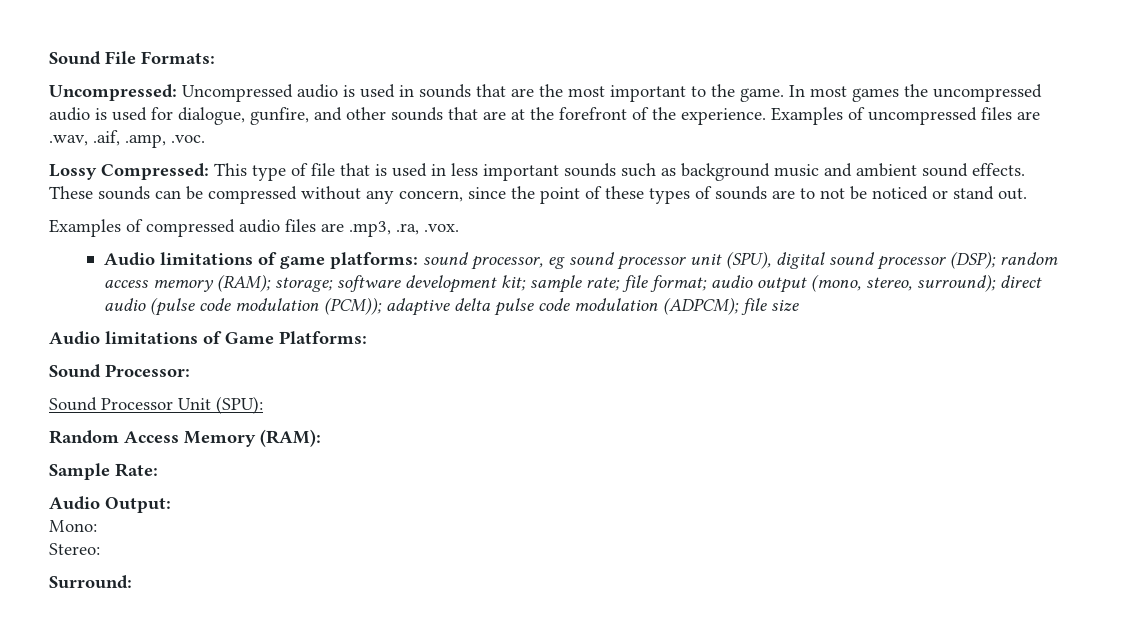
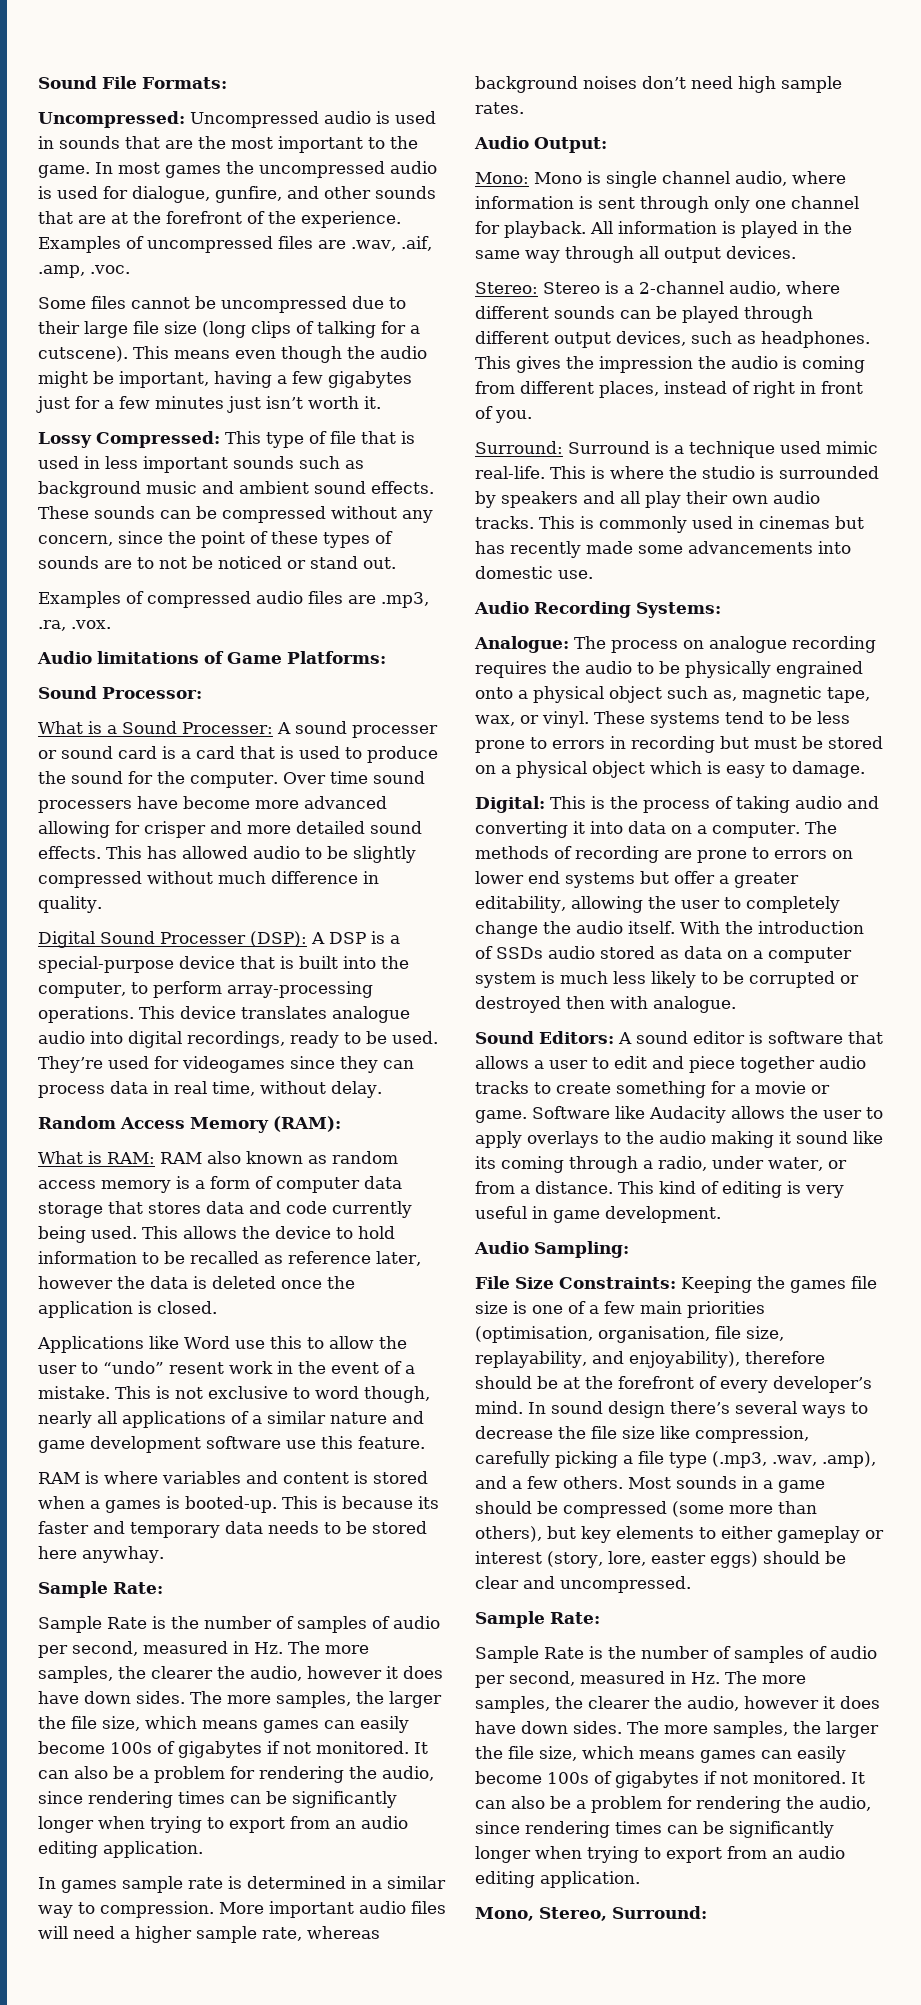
(205, 139) none -> [38,296,406,313] [38,321,420,338] [38,346,427,363] [38,371,412,388] [36,396,381,413] // Some files cannot be uncompressed due to their large file size (long clips of talking for a cutscene). This means even though the audio might be important, having a few gigabytes just for a few minutes just isn’t worth it.
[103,251,1058,270] [103,274,1042,293] [103,297,799,316] // Audio limitations of game platforms: sound processor, eg sound processor unit (SPU), digital sound processor (DSP); random access memory (RAM); storage; software development kit; sample rate; file format; audio output (mono, stereo, surround); direct audio (pulse code modulation (PCM)); adaptive delta pulse code modulation (ADPCM); file size -> (111, 624) none
[49,396,263,414] [49,429,321,447] [49,463,158,480] [49,496,171,513] [49,520,97,532] [49,543,100,555] Sound Processor Unit (SPU): // Random Access Memory (RAM): // Sample Rate: // Audio Output: // Mono: // Stereo: // -> [38,721,438,738] [38,746,438,763] [38,771,425,788] [38,796,387,813] [38,821,422,838] [38,846,416,863] [38,871,379,888] [38,896,102,913] [38,931,400,948] [38,956,409,973] [38,981,373,998] [38,1006,410,1023] [38,1031,438,1048] [38,1056,414,1073] [38,1081,382,1098] [38,1116,341,1133] [38,1151,398,1164] [38,1176,402,1193] [38,1201,412,1218] [38,1226,395,1243] [38,1251,421,1266] [38,1276,355,1289] [38,1301,217,1318] [37,1336,407,1353] [38,1361,415,1374] [38,1386,430,1403] [38,1411,424,1428] [38,1436,425,1453] [38,1471,428,1484] [38,1496,439,1513] [38,1521,427,1538] [38,1546,164,1563] [38,1581,163,1598] [38,1616,440,1633] [38,1641,369,1658] [38,1666,443,1683] [38,1691,442,1708] [38,1716,409,1733] [38,1741,428,1758] [38,1766,434,1783] [38,1791,397,1808] [38,1816,408,1833] [38,1841,203,1858] [38,1876,446,1893] [38,1901,446,1918] [38,1926,380,1943] [475,76,842,93] [475,102,524,114] [474,136,607,153] [475,171,846,188] [475,196,859,213] [475,221,852,238] [475,246,796,263] [475,281,840,296] [475,306,813,323] [475,331,870,348] [475,356,865,373] [475,381,863,398] [475,406,532,423] [475,441,878,458] [475,466,879,479] [475,491,820,508] [475,516,864,533] [475,541,851,558] [475,566,593,579] [474,601,721,618] [474,636,876,653] [475,661,863,678] [475,686,870,703] [475,711,850,728] [475,736,883,753] [475,761,865,778] [475,796,879,813] [475,821,837,838] [475,846,853,863] [475,871,799,888] [475,896,840,913] [475,921,864,938] [475,946,852,963] [475,971,859,988] [475,996,736,1013] [475,1031,883,1044] [475,1056,866,1073] [475,1081,830,1098] [475,1106,883,1123] [475,1131,883,1148] [475,1156,847,1173] [475,1181,844,1198] [475,1206,721,1223] [474,1241,629,1258] [475,1276,877,1293] [475,1301,765,1318] [475,1326,784,1343] [475,1351,825,1368] [475,1376,872,1393] [475,1401,868,1418] [475,1426,809,1443] [475,1451,876,1468] [475,1476,825,1493] [475,1501,817,1518] [475,1526,884,1543] [475,1551,846,1568] [475,1576,691,1593] [475,1611,600,1628] [475,1646,877,1663] [475,1671,806,1688] [475,1696,880,1713] [475,1721,879,1738] [475,1746,846,1763] [475,1771,865,1788] [475,1796,871,1813] [475,1821,834,1838] [475,1846,845,1863] [475,1871,640,1888] [475,1907,607,1921] What is a Sound Processer: A sound processer or sound card is a card that is used to produce the sound for the computer. Over time sound processers have become more advanced allowing for crisper and more detailed sound effects. This has allowed audio to be slightly compressed without much difference in quality. // Digital Sound Processer (DSP): A DSP is a special-purpose device that is built into the computer, to perform array-processing operations. This device translates analogue audio into digital recordings, ready to be used. They’re used for videogames since they can process data in real time, without delay. // Random Access Memory (RAM): // What is RAM: RAM also known as random access memory is a form of computer data storage that stores data and code currently being used. This allows the device to hold information to be recalled as reference later, however the data is deleted once the application is closed. // Applications like Word use this to allow the user to “undo” resent work in the event of a mistake. This is not exclusive to word though, nearly all applications of a similar nature and game development software use this feature. // RAM is where variables and content is stored when a games is booted-up. This is because its faster and temporary data needs to be stored here anywhay. // Sample Rate: // Sample Rate is the number of samples of audio per second, measured in Hz. The more samples, the clearer the audio, however it does have down sides. The more samples, the larger the file size, which means games can easily become 100s of gigabytes if not monitored. It can also be a problem for rendering the audio, since rendering times can be significantly longer when trying to export from an audio editing application. // In games sample rate is determined in a similar way to compression. More important audio files will need a higher sample rate, whereas background noises don’t need high sample rates. // Audio Output: // Mono: Mono is single channel audio, where information is sent through only one channel for playback. All information is played in the same way through all output devices. // Stereo: Stereo is a 2-channel audio, where different sounds can be played through different output devices, such as headphones. This gives the impression the audio is coming from different places, instead of right in front of you. // Surround: Surround is a technique used mimic real-life. This is where the studio is surrounded by speakers and all play their own audio tracks. This is commonly used in cinemas but has recently made some advancements into domestic use. // Audio Recording Systems: // Analogue: The process on analogue recording requires the audio to be physically engrained onto a physical object such as, magnetic tape, wax, or vinyl. These systems tend to be less prone to errors in recording but must be stored on a physical object which is easy to damage. // Digital: This is the process of taking audio and converting it into data on a computer. The methods of recording are prone to errors on lower end systems but offer a greater editability, allowing the user to completely change the audio itself. With the introduction of SSDs audio stored as data on a computer system is much less likely to be corrupted or destroyed then with analogue. // Sound Editors: A sound editor is software that allows a user to edit and piece together audio tracks to create something for a movie or game. Software like Audacity allows the user to apply overlays to the audio making it sound like its coming through a radio, under water, or from a distance. This kind of editing is very useful in game development. // Audio Sampling: // File Size Constraints: Keeping the games file size is one of a few main priorities (optimisation, organisation, file size, replayability, and enjoyability), therefore should be at the forefront of every developer’s mind. In sound design there’s several ways to decrease the file size like compression, carefully picking a file type (.mp3, .wav, .amp), and a few others. Most sounds in a game should be compressed (some more than others), but key elements to either gameplay or interest (story, lore, easter eggs) should be clear and uncompressed. // Sample Rate: // Sample Rate is the number of samples of audio per second, measured in Hz. The more samples, the clearer the audio, however it does have down sides. The more samples, the larger the file size, which means games can easily become 100s of gigabytes if not monitored. It can also be a problem for rendering the audio, since rendering times can be significantly longer when trying to export from an audio editing application. // Mono, Stereo,

